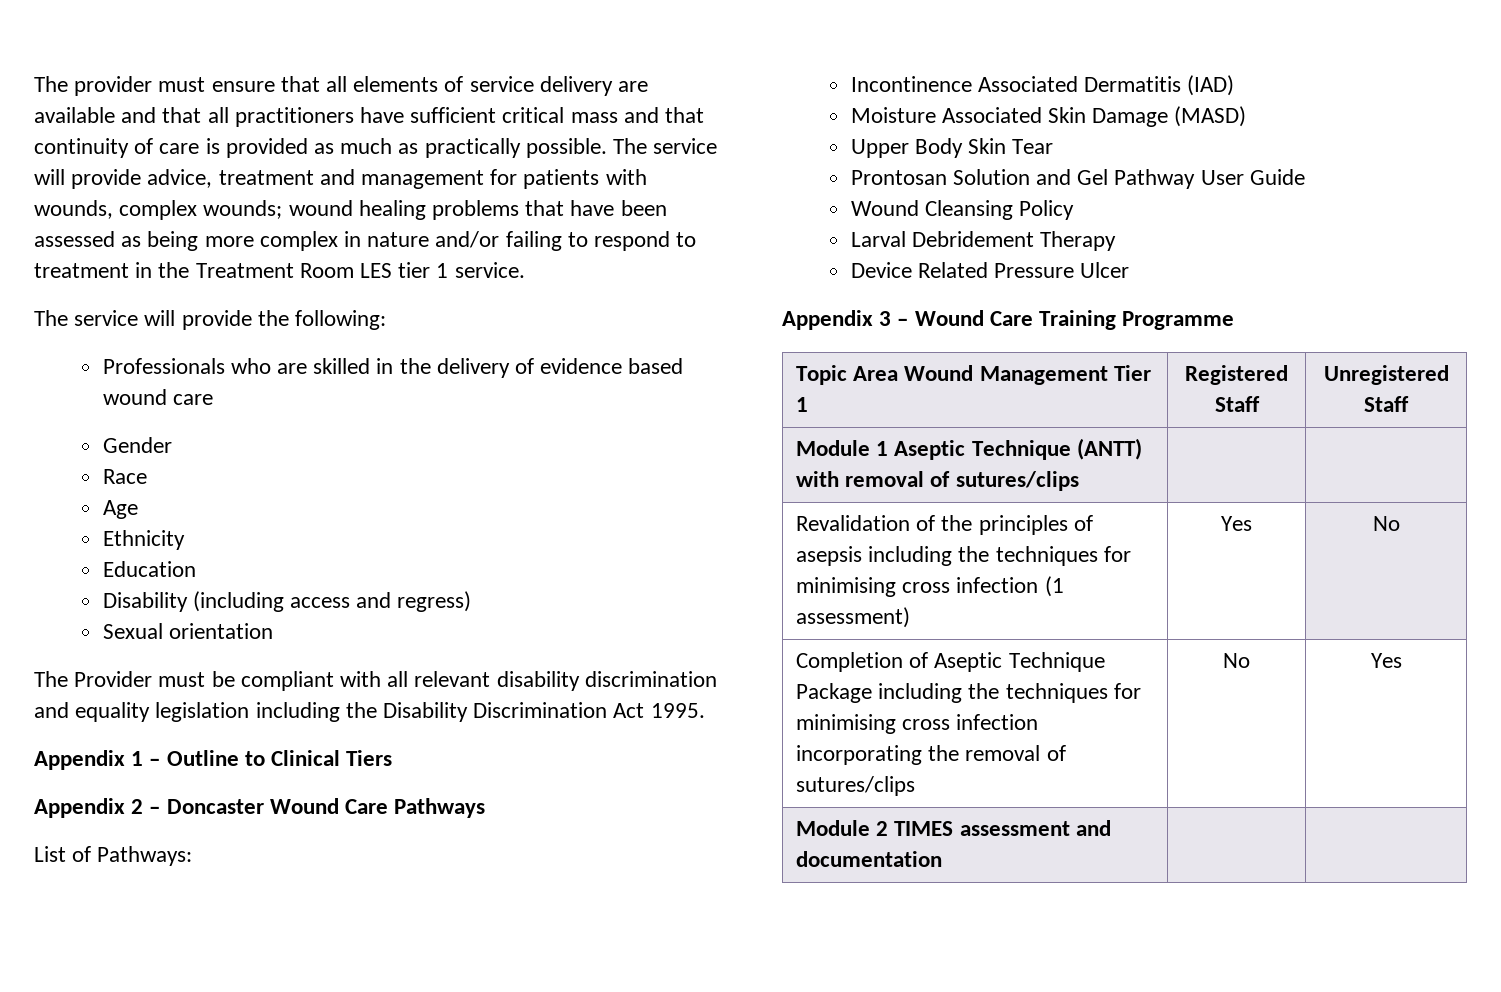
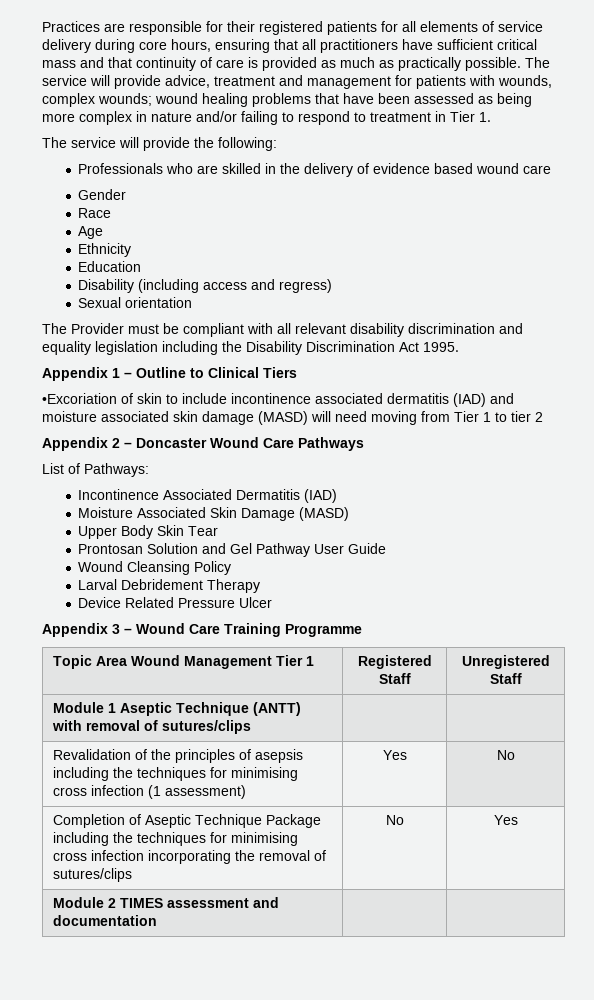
[34,76,320,96] The provider must ensure that -> [42,21,398,35] Practices are responsible for their registered patients for
[618,81,649,92] [34,107,157,123] are available and -> [95,39,270,53] during core hours, ensuring
[158,262,525,278] the Treatment Room LES tier 1 service. -> [450,111,491,122] Tier 1.
(393, 758) none -> [42,393,514,407] [42,411,543,425] // •Excoriation of skin to include incontinence associated dermatitis (IAD) and moisture associated skin damage (MASD) will need moving from Tier 1 to tier 2

